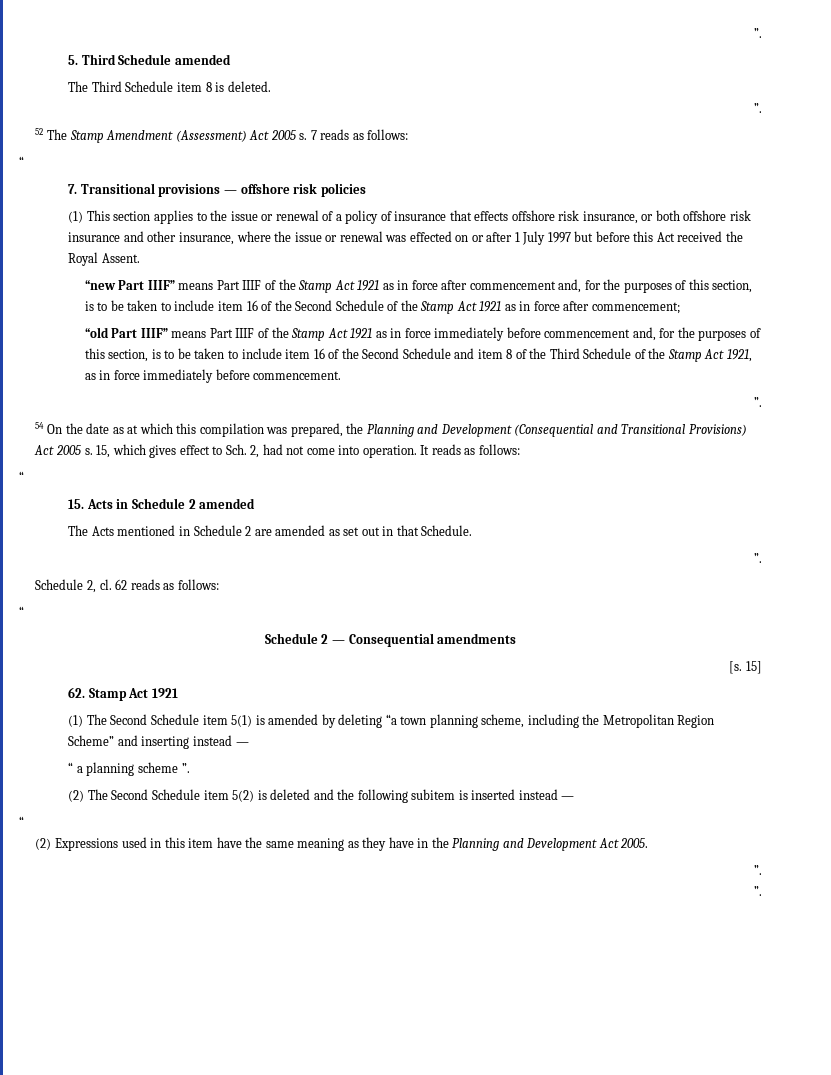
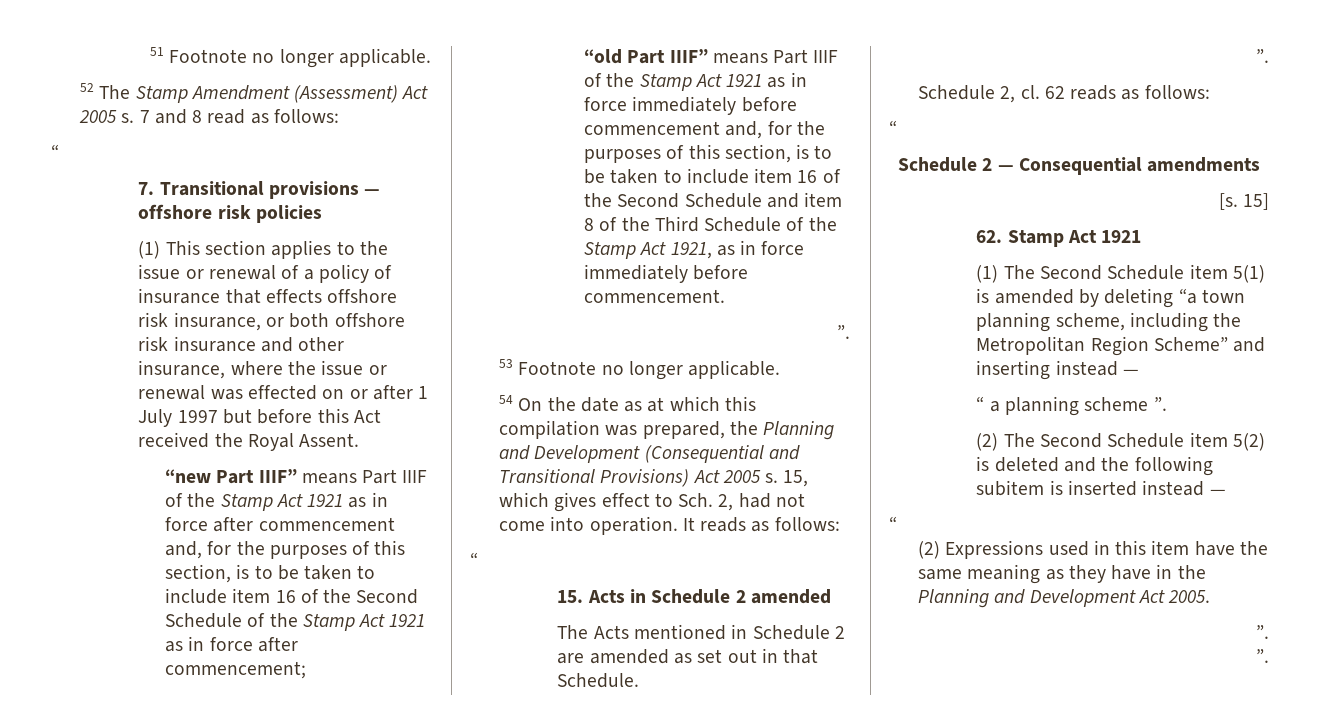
[754,28,762,38] [68,54,231,65] [68,81,271,92] [754,103,762,113] ”. // 5. Third Schedule amended // The Third Schedule item 8 is deleted. // ”. -> [149,47,431,68] 51 Footnote no longer applicable.
[320,129,350,140] reads -> [154,109,246,124] and 8 read
(762, 402) none -> [499,359,781,380] // 53 Footnote no longer applicable.

